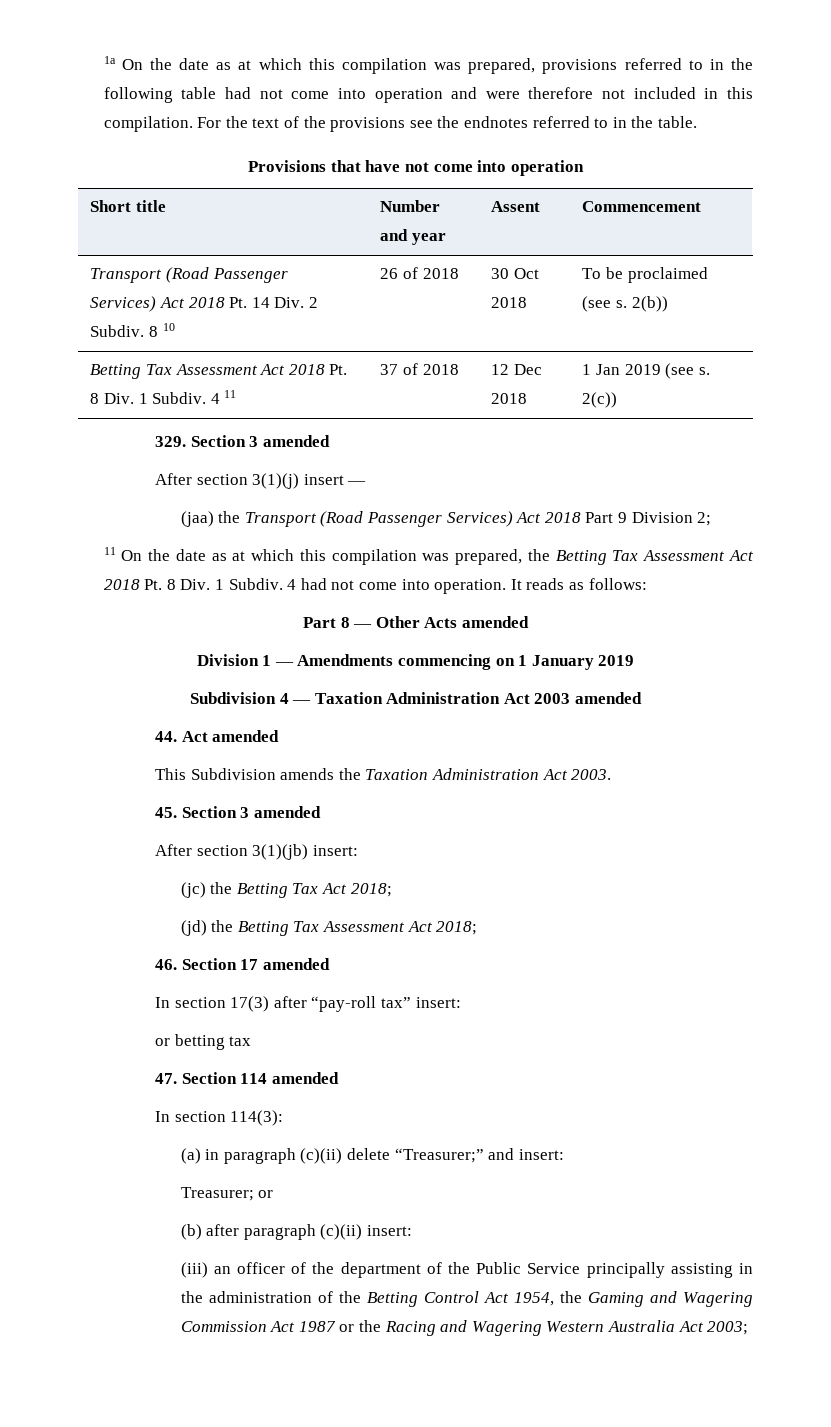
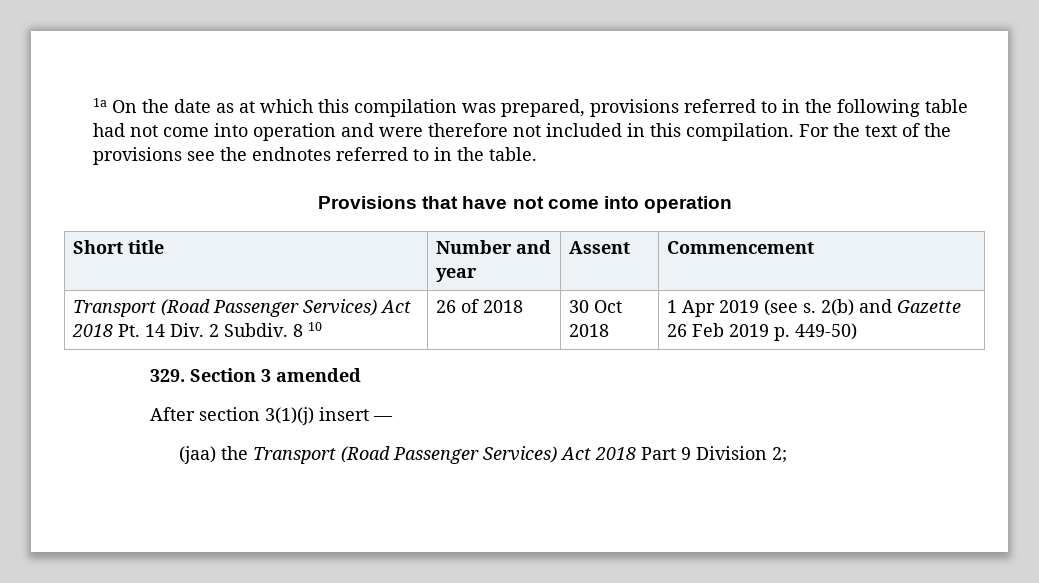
[582,267,708,283] [582,296,668,312] [90,364,348,379] [90,390,237,404] [380,363,459,375] [491,364,543,375] [491,393,528,404] [582,363,710,379] [582,392,618,408] To be proclaimed (see s. 2(b)) // Betting Tax Assessment Act 2018 Pt. 8 Div. 1 Subdiv. 4 11 | 37 of 2018 | 12 Dec 2018 | 1 Jan 2019 (see s. 2(c)) -> [666,299,961,317] [666,323,857,341] 1 Apr 2019 (see s. 2(b) and Gazette 26 Feb 2019 p. 449-50)
[103,547,754,565] [103,578,647,594] [303,616,529,628] [196,654,635,670] [189,692,643,704] [155,730,280,742] [155,768,612,780] [155,806,321,818] [155,844,358,860] [180,882,392,898] [180,920,478,936] [155,958,330,970] [155,996,461,1012] [155,1034,252,1050] [155,1072,339,1084] [155,1110,284,1126] [180,1148,564,1164] [180,1187,274,1201] [180,1224,413,1240] [180,1262,753,1278] [180,1291,753,1307] [180,1320,749,1336] // 11 On the date as at which this compilation was prepared, the Betting Tax Assessment Act 2018 Pt. 8 Div. 1 Subdiv. 4 had not come into operation. It reads as follows: // Part 8 — Other Acts amended // Division 1 — Amendments commencing on 1 January 2019 // Subdivision 4 — Taxation Administration Act 2003 amended // 44. Act amended // This Subdivision amends the Taxation Administration Act 2003. // 45. Section 3 amended // After section 3(1)(jb) insert: // (jc) the Betting Tax Act 2018; // (jd) the Betting Tax Assessment Act 2018; // 46. Section 17 amended // In section 17(3) after “pay-roll tax” insert: // or betting tax // 47. Section 114 amended // In section 114(3): // (a) in paragraph (c)(ii) delete “Treasurer;” and insert: // Treasurer; or // (b) after paragraph (c)(ii) insert: // (iii) an officer of the department of the Public Service principally assisting in the administration of the Betting Control Act 1954, the Gaming and Wagering Commission Act 1987 or the Racing and Wagering Western Australia Act 2003; -> (787, 455) none

